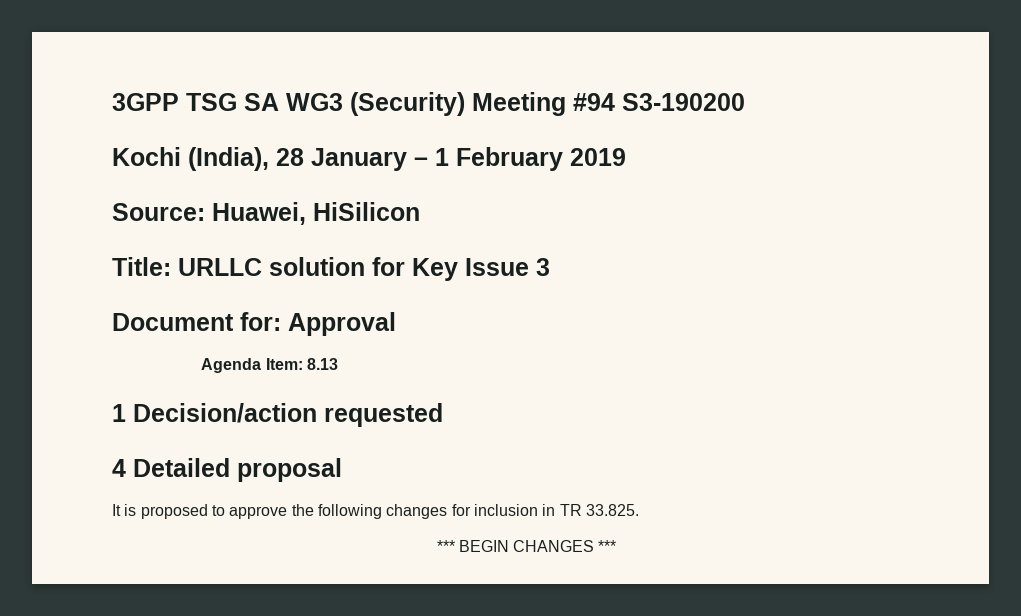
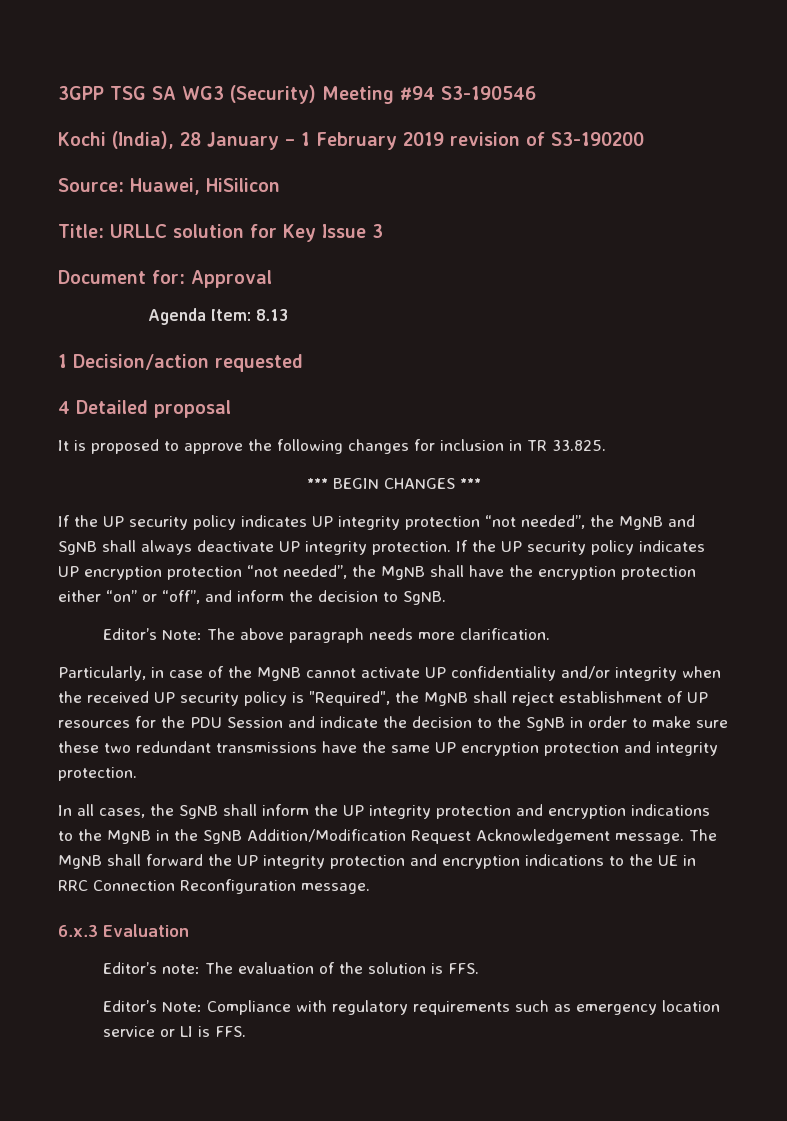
[622,93,745,111] S3-190200 -> [441,86,536,100] S3-190546
(626, 157) none -> [450,132,644,146] revision of S3-190200
(617, 546) none -> [58,515,695,530] [58,540,705,555] [58,565,696,580] [58,590,446,605] [102,628,550,643] [58,666,721,681] [58,691,708,706] [58,716,728,731] [58,741,718,756] [58,767,137,781] [58,804,710,819] [58,829,717,844] [58,854,696,869] [58,879,370,894] [58,924,189,937] [102,962,479,974] [102,1000,720,1015] [102,1026,246,1037] // If the UP security policy indicates UP integrity protection “not needed”, the MgNB and SgNB shall always deactivate UP integrity protection. If the UP security policy indicates UP encryption protection “not needed”, the MgNB shall have the encryption protection either “on” or “off”, and inform the decision to SgNB. // Editor’s Note: The above paragraph needs more clarification. // Particularly, in case of the MgNB cannot activate UP confidentiality and/or integrity when the received UP security policy is "Required", the MgNB shall reject establishment of UP resources for the PDU Session and indicate the decision to the SgNB in order to make sure these two redundant transmissions have the same UP encryption protection and integrity protection. // In all cases, the SgNB shall inform the UP integrity protection and encryption indications to the MgNB in the SgNB Addition/Modification Request Acknowledgement message. The MgNB shall forward the UP integrity protection and encryption indications to the UE in RRC Connection Reconfiguration message. // 6.x.3 Evaluation // Editor’s note: The evaluation of the solution is FFS. // Editor’s Note: Compliance with regulatory requirements such as emergency location service or LI is FFS.

